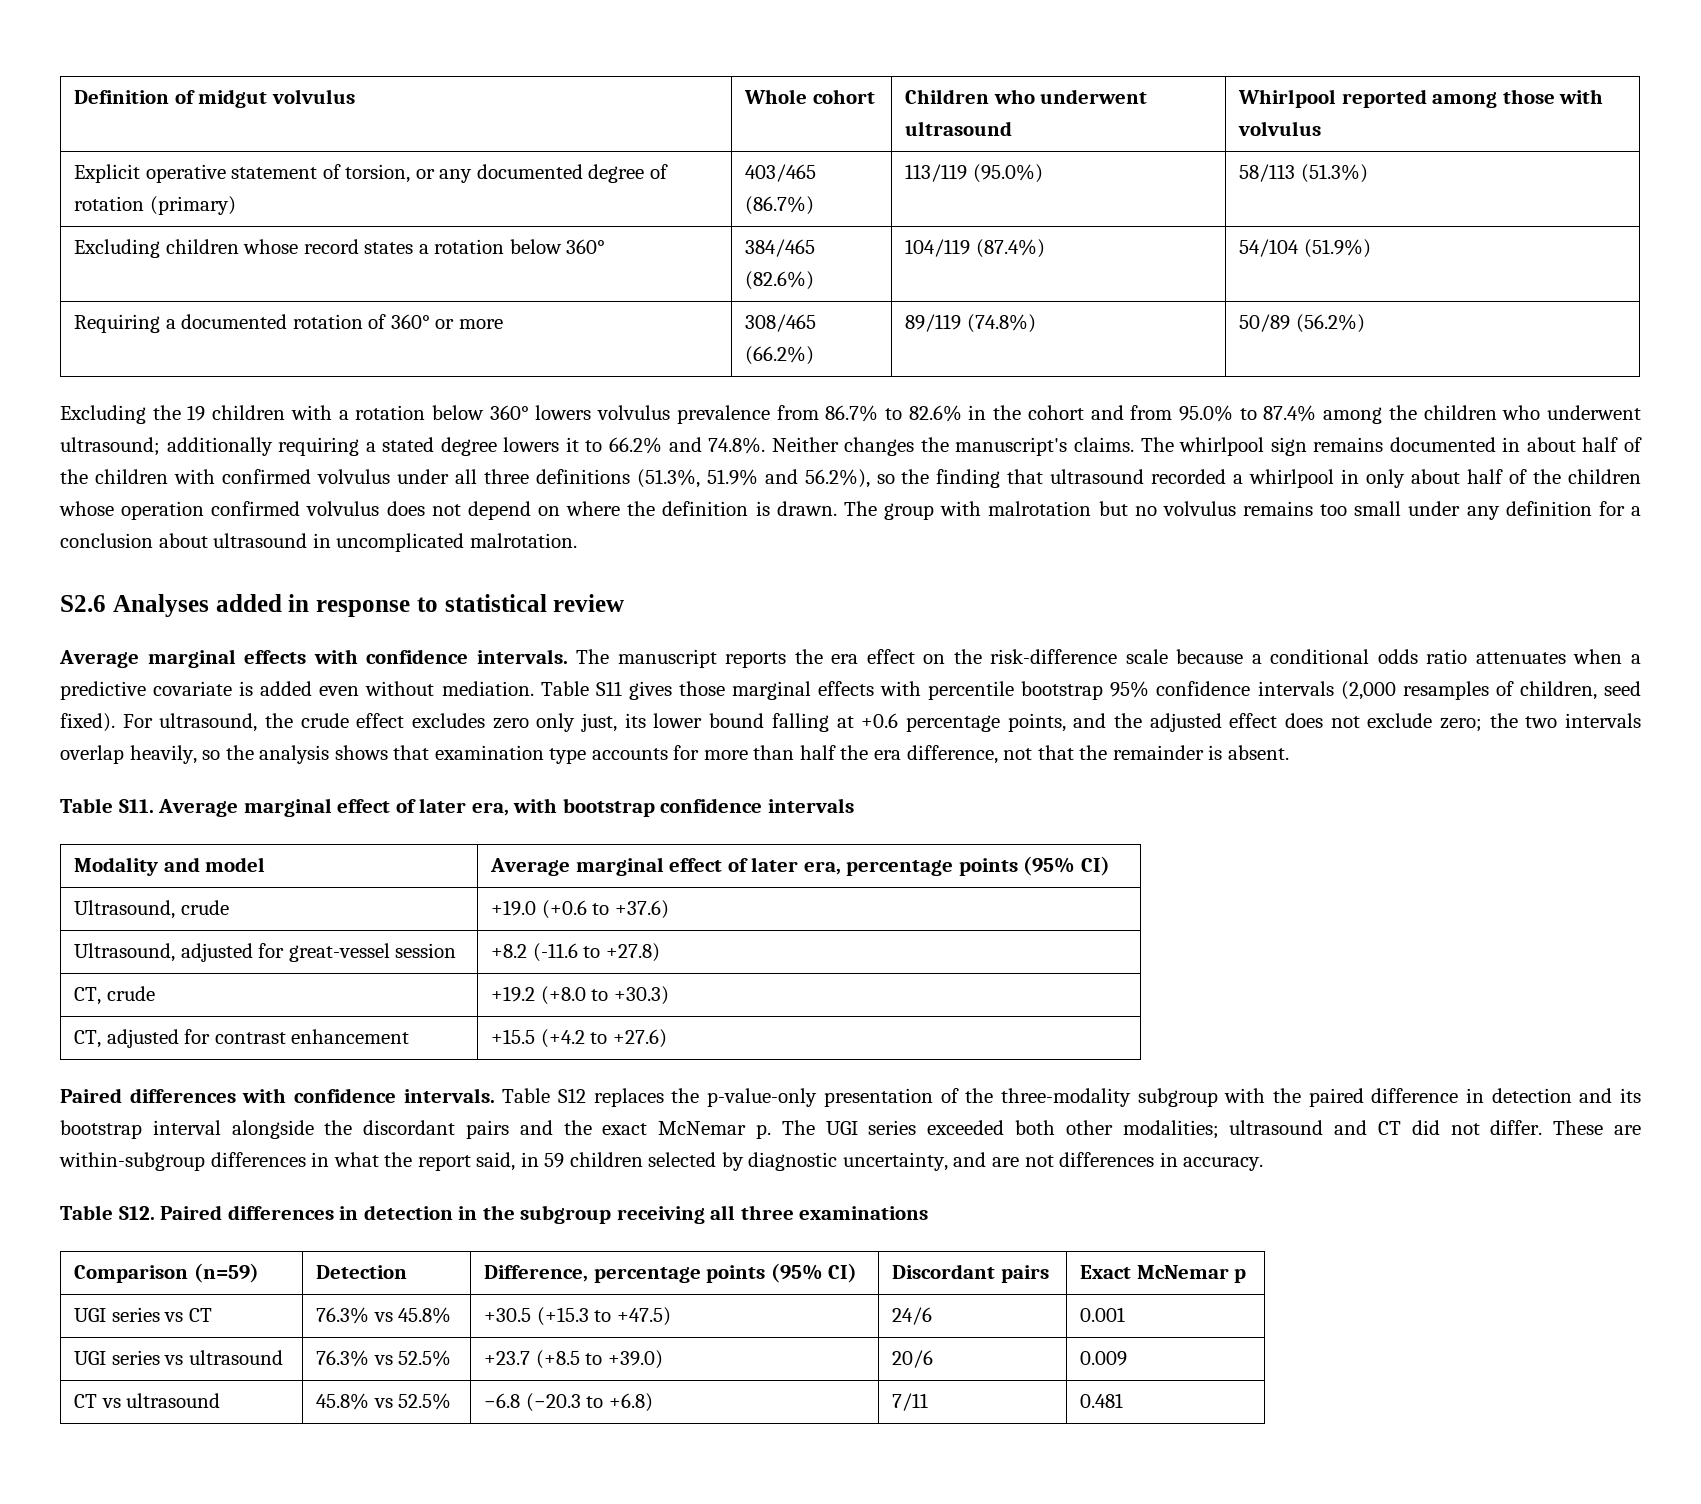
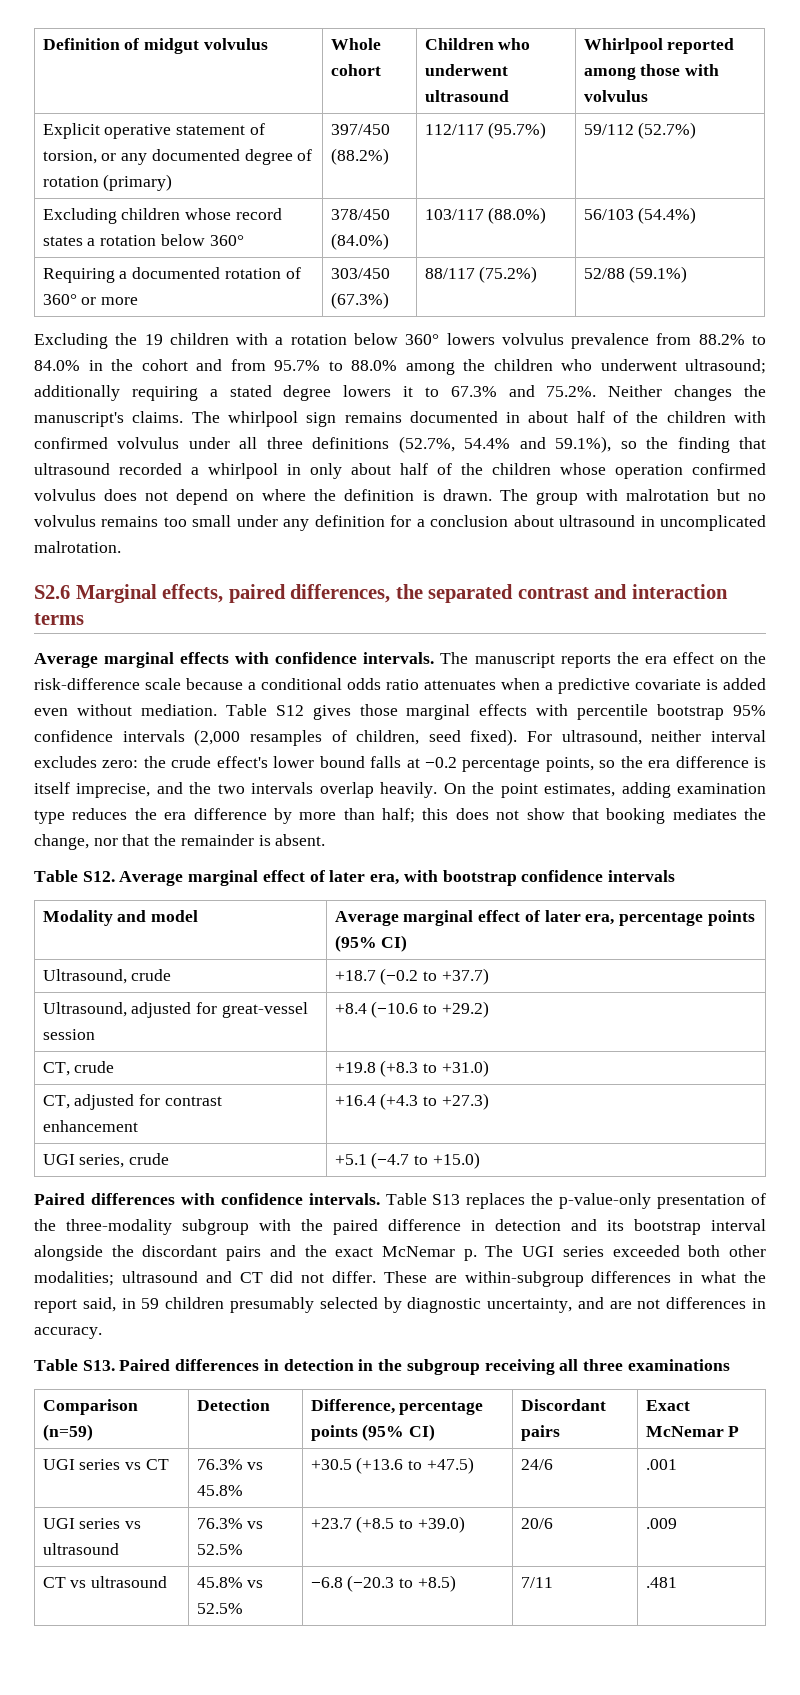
[745,164,817,182] [745,196,815,215] [905,164,1043,183] [1239,164,1368,183] 403/465 (86.7%) | 113/119 (95.0%) | 58/113 (51.3%) -> [330,124,390,135] [330,148,389,165] [424,122,547,139] [583,122,697,139] 397/450 (88.2%) | 112/117 (95.7%) | 59/112 (52.7%)
[745,239,816,257] [745,271,815,290] [905,239,1045,258] [1239,239,1371,258] 384/465 (82.6%) | 104/119 (87.4%) | 54/104 (51.9%) -> [330,209,390,220] [330,233,389,250] [424,207,547,224] [583,207,697,224] 378/450 (84.0%) | 103/117 (88.0%) | 56/103 (54.4%)
[745,314,817,332] [745,346,815,365] [905,314,1036,333] [1239,314,1365,333] 308/465 (66.2%) | 89/119 (74.8%) | 50/89 (56.2%) -> [330,268,390,279] [330,292,389,309] [424,266,538,283] [583,266,688,283] 303/450 (67.3%) | 88/117 (75.2%) | 52/88 (59.1%)
[825,405,962,422] 86.7% to 82.6% -> [698,334,767,345] [34,360,80,371] 88.2% to 84.0%
[1178,405,1317,422] 95.0% to 87.4% -> [274,360,397,371] 95.7% to 88.0%
[609,437,766,454] 66.2% and 74.8%. -> [450,385,597,397] 67.3% and 75.2%.
[636,469,870,488] (51.3%, 51.9% and 56.2%), -> [398,436,612,453] (52.7%, 54.4% and 59.1%),
[112,594,625,617] Analyses added in response to statistical review -> [75,584,728,603] [34,613,84,625] Marginal effects, paired differences, the separated contrast and interaction terms
[595,681,622,696] S11 -> [275,705,304,716] S12
[265,713,1641,732] [60,745,1033,764] the crude effect excludes zero only just, its lower bound falling at +0.6 percentage points, and the adjusted effect does not exclude zero; the two intervals overlap heavily, so the analysis shows that examination type accounts for more than half the era difference, not -> [651,730,766,742] [34,756,766,772] [34,782,766,798] [34,808,766,824] [34,834,118,850] neither interval excludes zero: the crude effect's lower bound falls at −0.2 percentage points, so the era difference is itself imprecise, and the two intervals overlap heavily. On the point estimates, adding examination type reduces the era difference by more than half; this does not show that booking mediates the change, nor
[118,799,154,813] S11. -> [82,871,115,882] S12.
[491,900,669,919] +19.0 (+0.6 to +37.6) -> [334,968,489,985] +18.7 (−0.2 to +37.7)
[491,943,660,962] [74,986,155,1005] [491,986,669,1005] +8.2 (-11.6 to +27.8) // CT, crude | +19.2 (+8.0 to +30.3) -> [334,1001,489,1018] [42,1061,115,1076] [334,1060,489,1077] +8.4 (−10.6 to +29.2) // CT, crude | +19.8 (+8.3 to +31.0)
[491,1029,667,1048] +15.5 (+4.2 to +27.6) -> [334,1093,489,1110] [42,1153,170,1168] [334,1152,480,1169] +16.4 (+4.3 to +27.3) // UGI series, crude | +5.1 (−4.7 to +15.0)
[558,1088,587,1103] S12 -> [432,1194,461,1205] S13
(643, 1159) none -> [229,1297,314,1313] presumably
[118,1206,155,1220] S12. -> [82,1360,115,1371] S13.
[1234,1269,1247,1283] p -> [728,1426,740,1437] P
[536,1307,589,1326] (+15.3 -> [356,1457,404,1474] (+13.6
[1080,1307,1126,1322] 0.001 -> [645,1459,677,1470] .001
[1080,1351,1128,1366] 0.009 -> [645,1518,677,1529] .009
[608,1393,653,1412] +6.8) -> [417,1575,456,1592] +8.5)
[1080,1393,1124,1408] 0.481 -> [645,1577,677,1588] .481

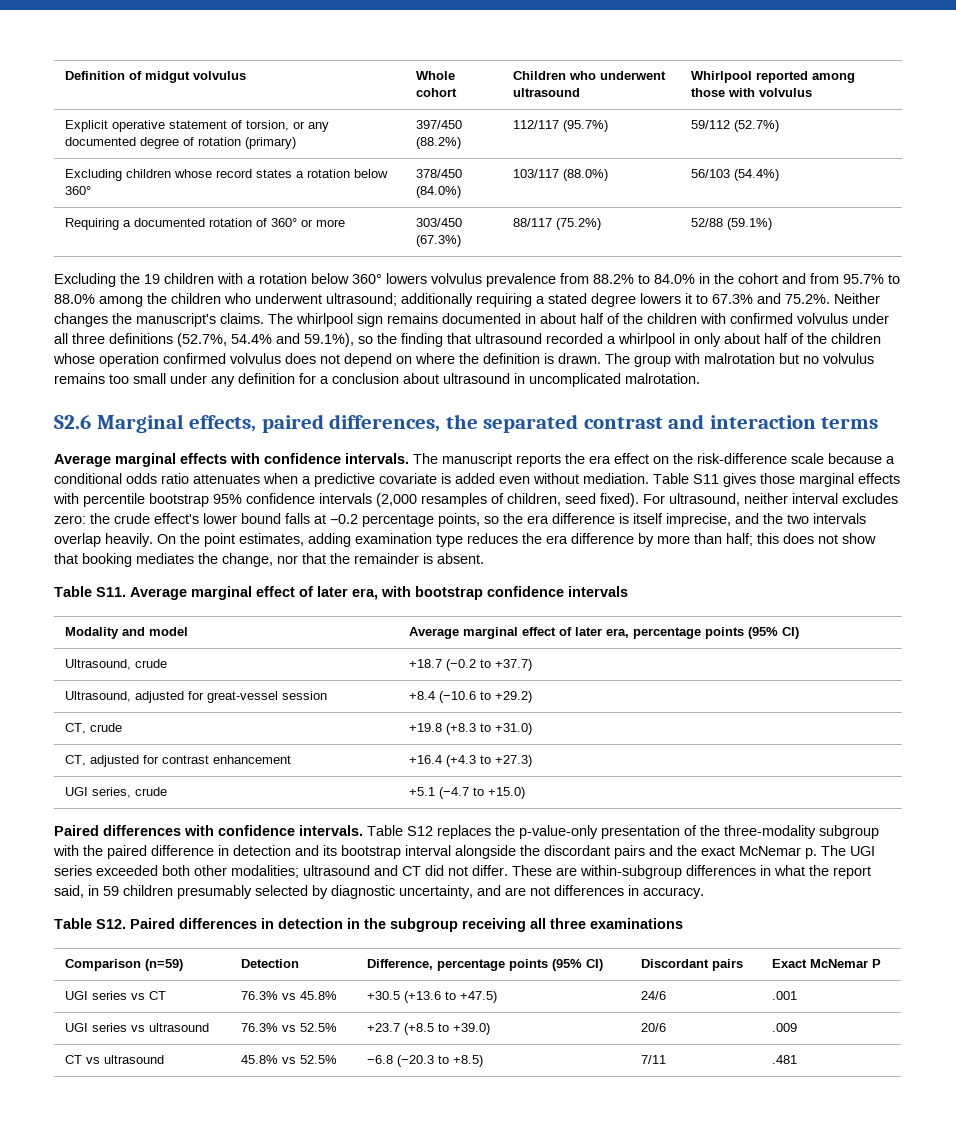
[275,705,304,716] S12 -> [693,474,719,484] S11
[82,871,115,882] S12. -> [96,587,126,597] S11.
[432,1194,461,1205] S13 -> [407,826,433,836] S12
[82,1360,115,1371] S13. -> [96,919,126,929] S12.

